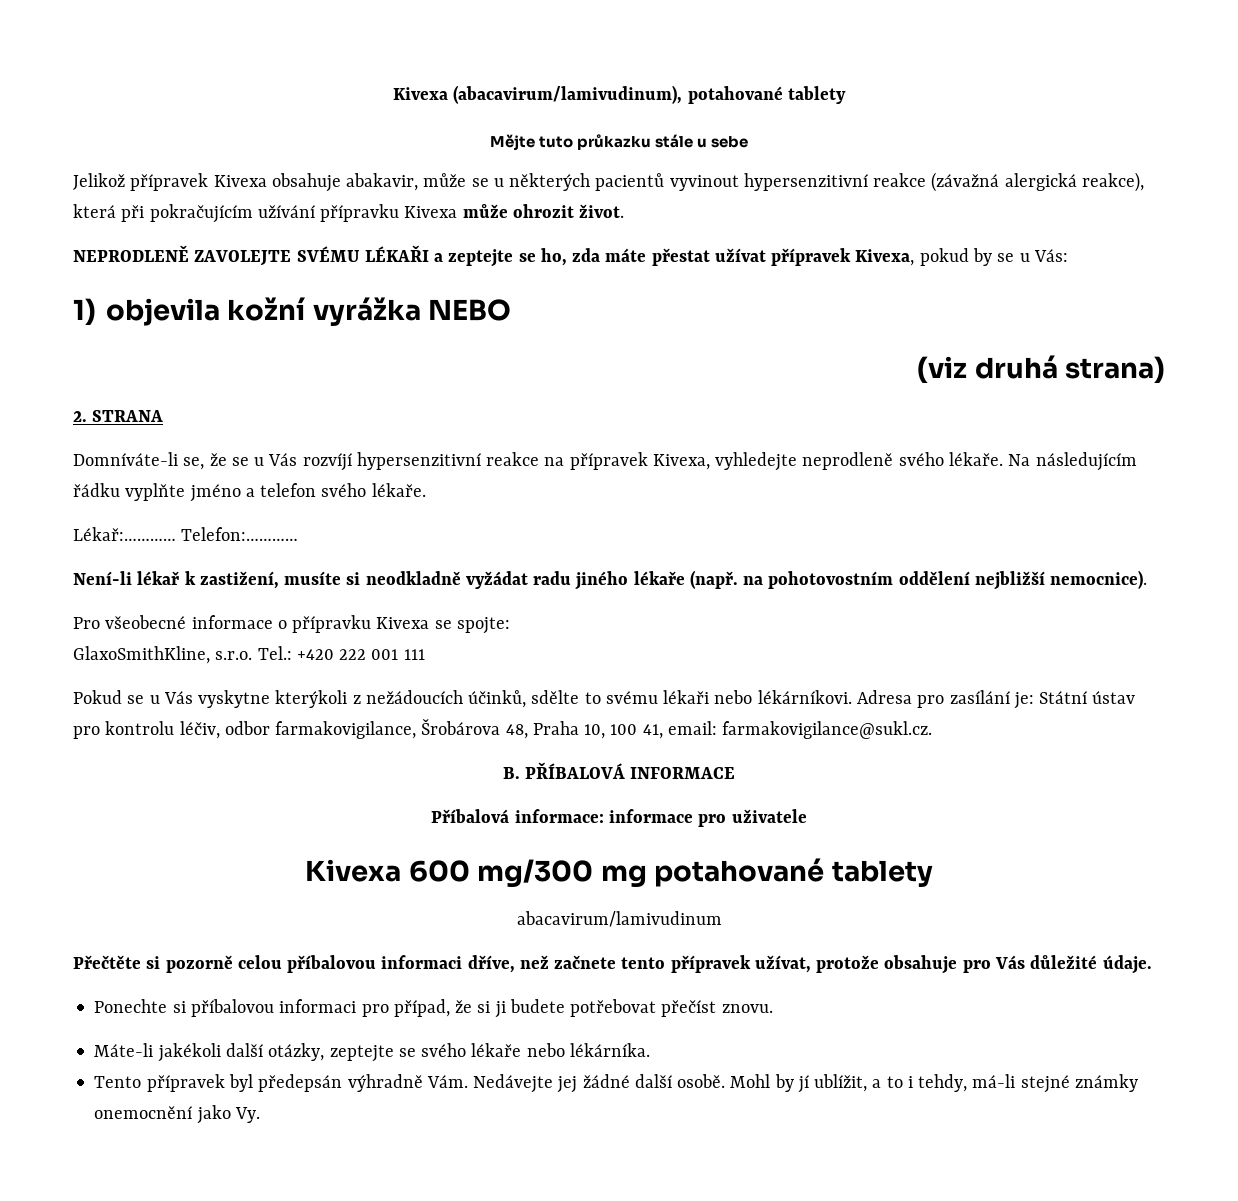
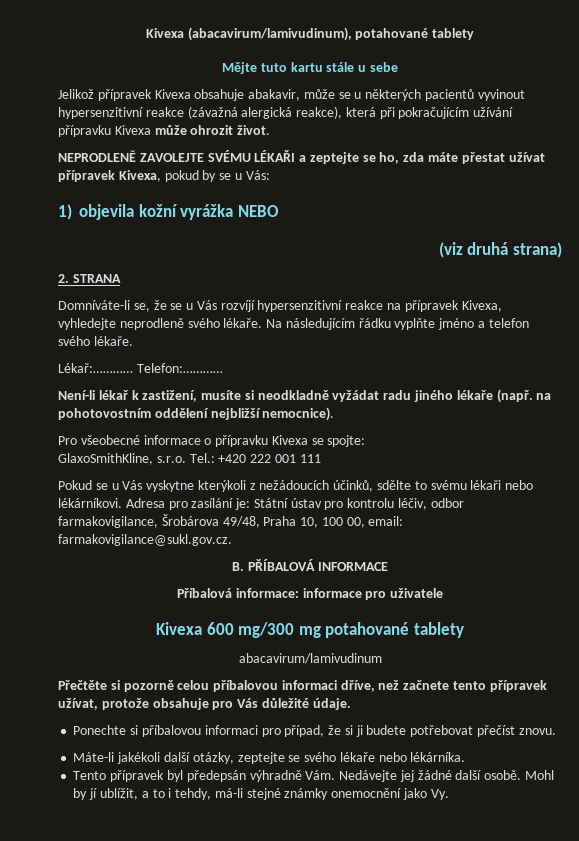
[576,134,651,150] průkazku -> [290,62,323,72] kartu
[505,724,528,739] 48, -> [222,516,260,528] 49/48,
[642,721,933,739] 41, email: farmakovigilance@sukl.cz. -> [346,516,404,528] [58,534,232,546] 00, email: farmakovigilance@sukl.gov.cz.

